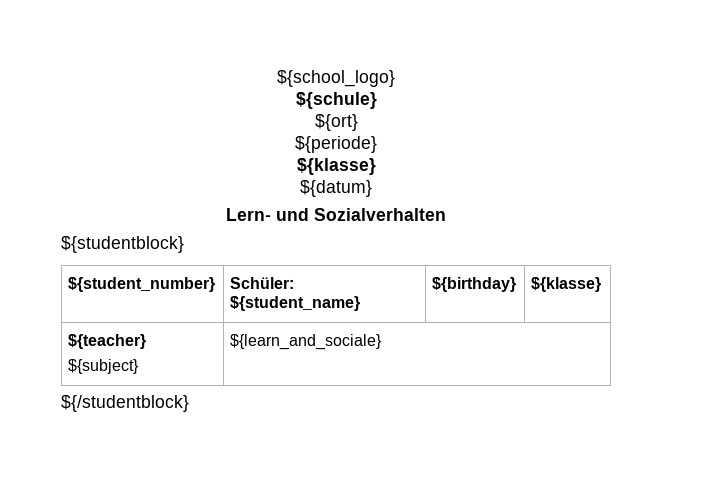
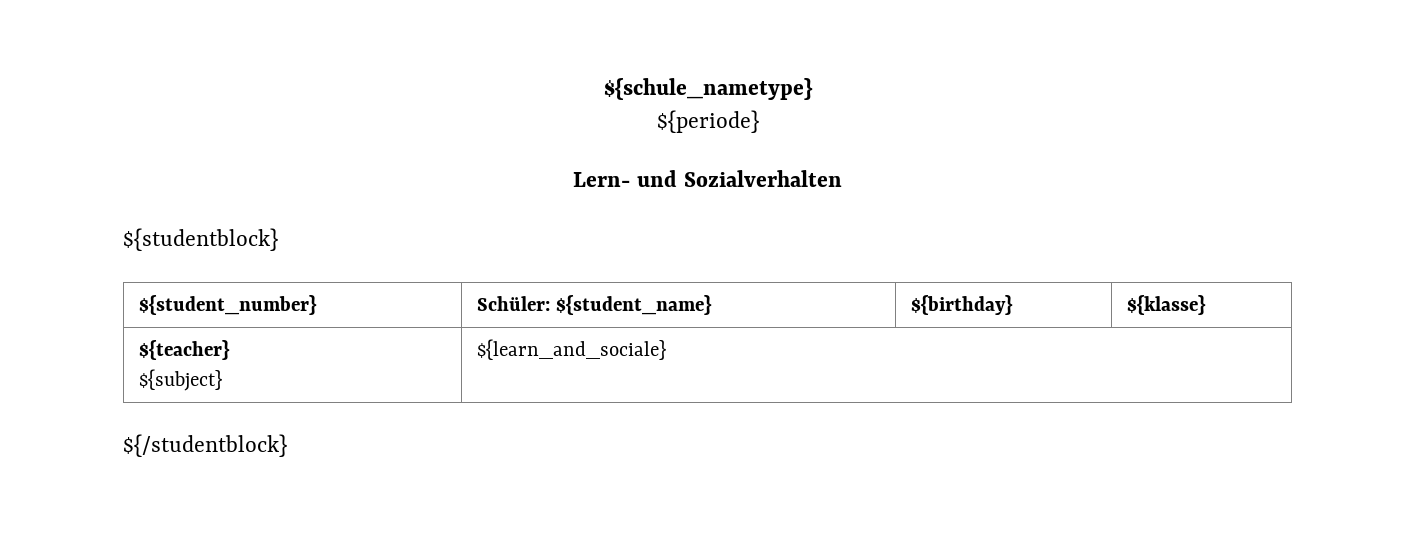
[277,70,395,87] [295,92,377,109] [314,114,358,131] ${school_logo} // ${schule} // ${ort} -> [603,78,813,100] ${schule_nametype}
[296,158,376,175] [300,180,372,197] // ${klasse} // ${datum} -> (759, 121) none

